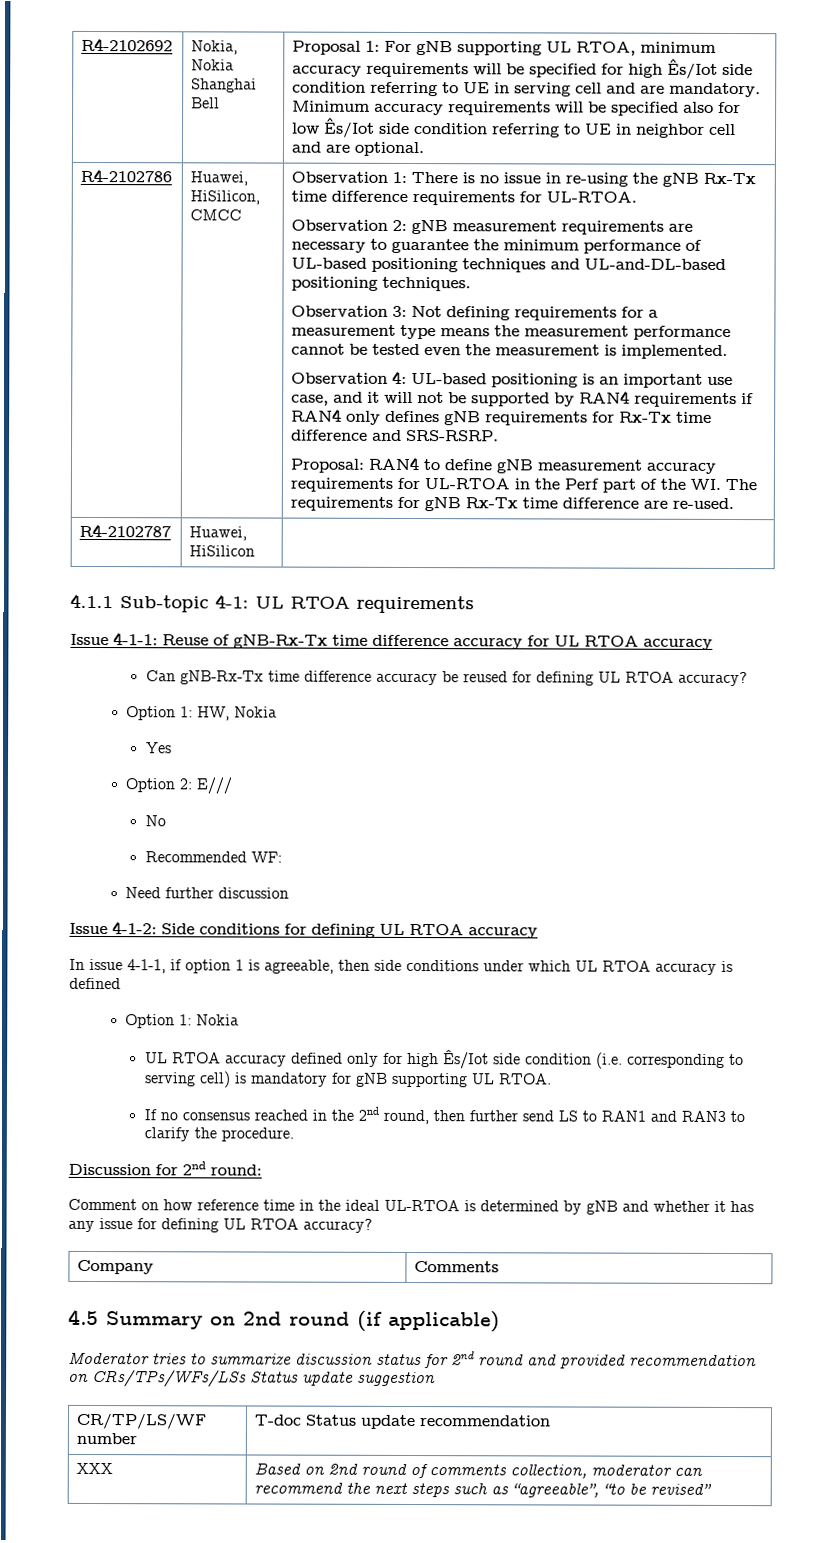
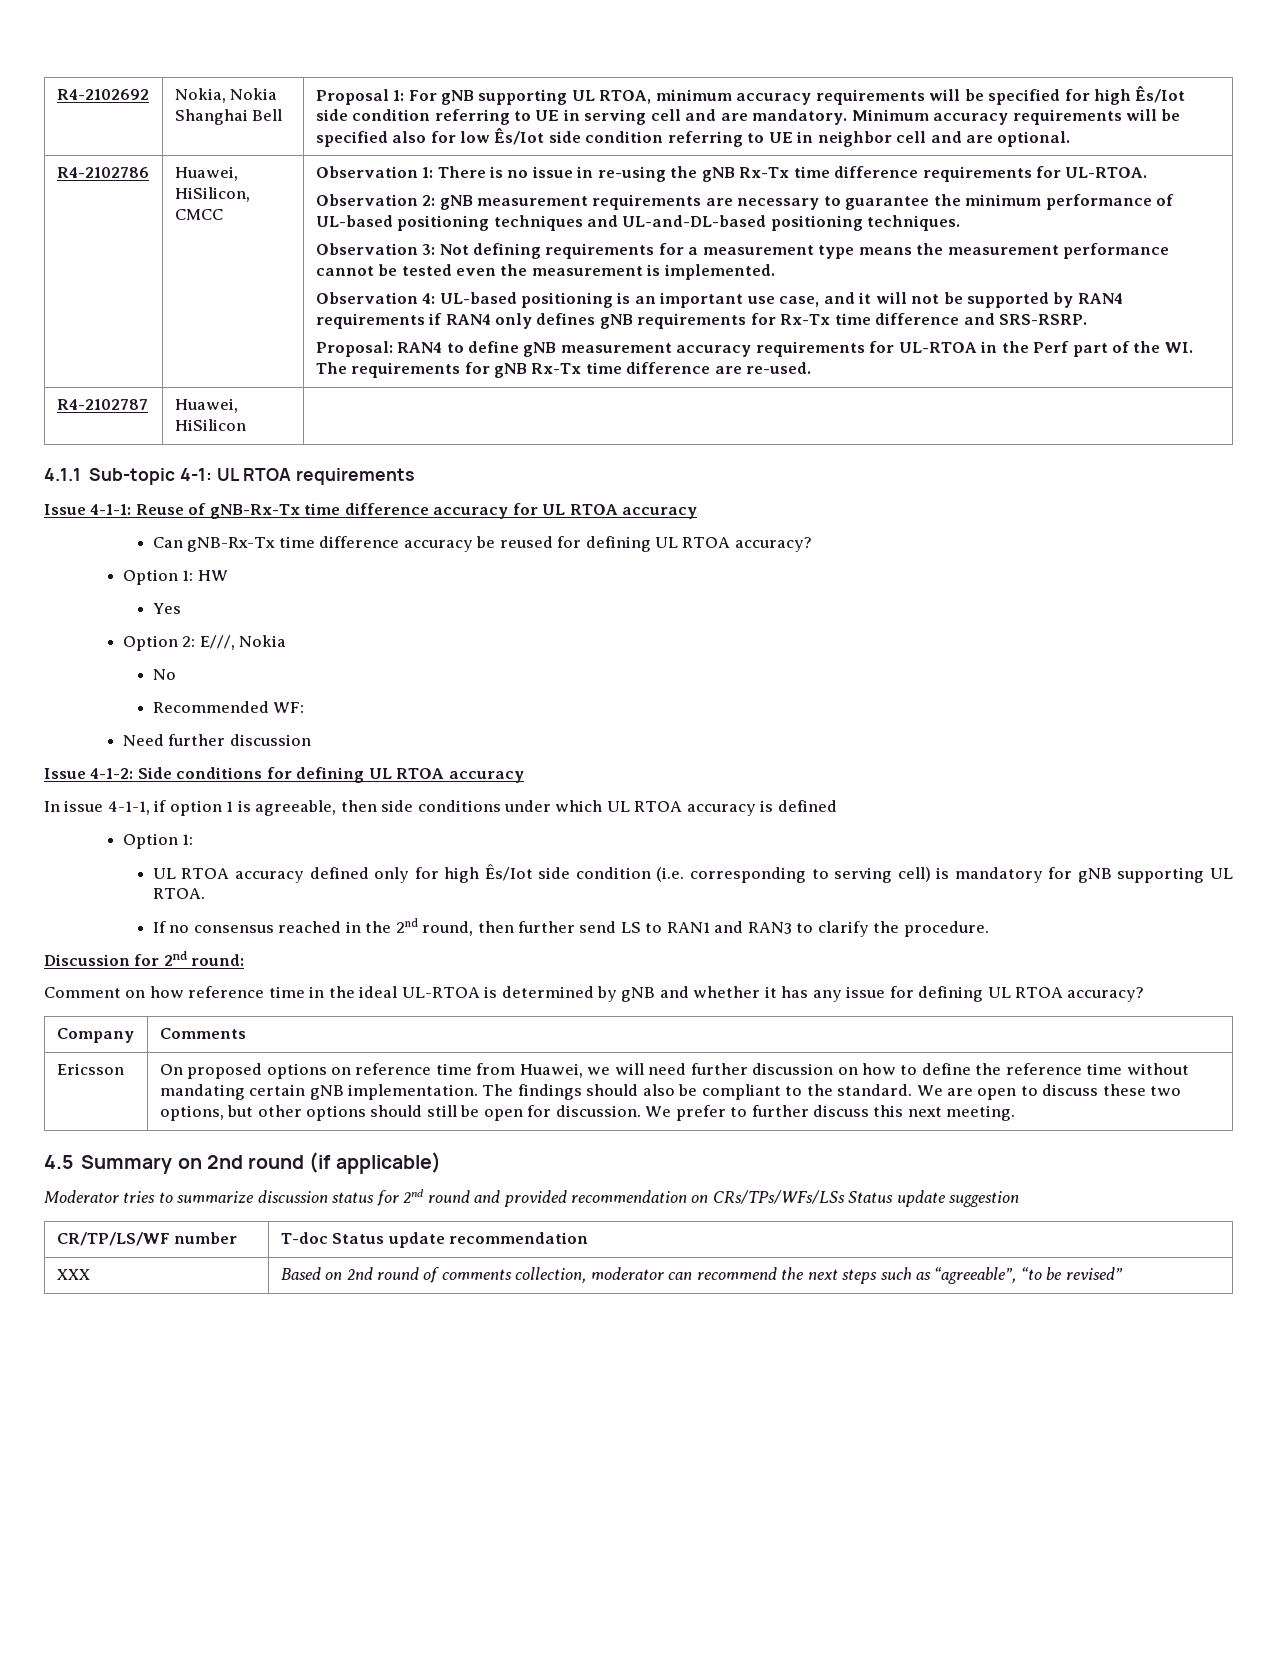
[197,706,278,721] HW, Nokia -> [197,570,228,581] HW
[196,777,233,795] E/// -> [199,635,287,650] E///, Nokia
[196,1014,240,1026] Nokia -> (194, 839) none
(500, 1267) none -> [56,1063,124,1075] [159,1063,1189,1079] [159,1084,1182,1100] [159,1105,1016,1121] // Ericsson | On proposed options on reference time from Huawei, we will need further discussion on how to define the reference time without mandating certain gNB implementation. The findings should also be compliant to the standard. We are open to discuss these two options, but other options should still be open for discussion. We prefer to further discuss this next meeting.

